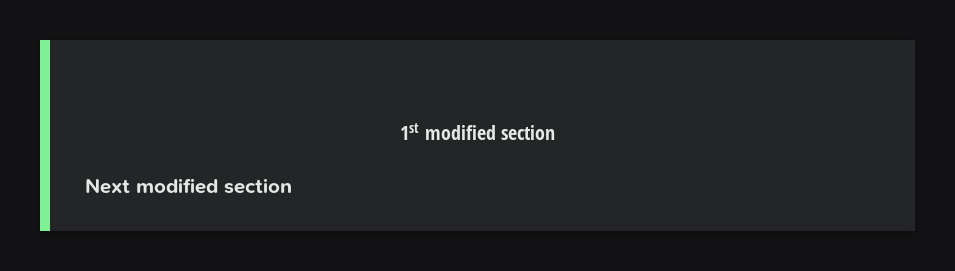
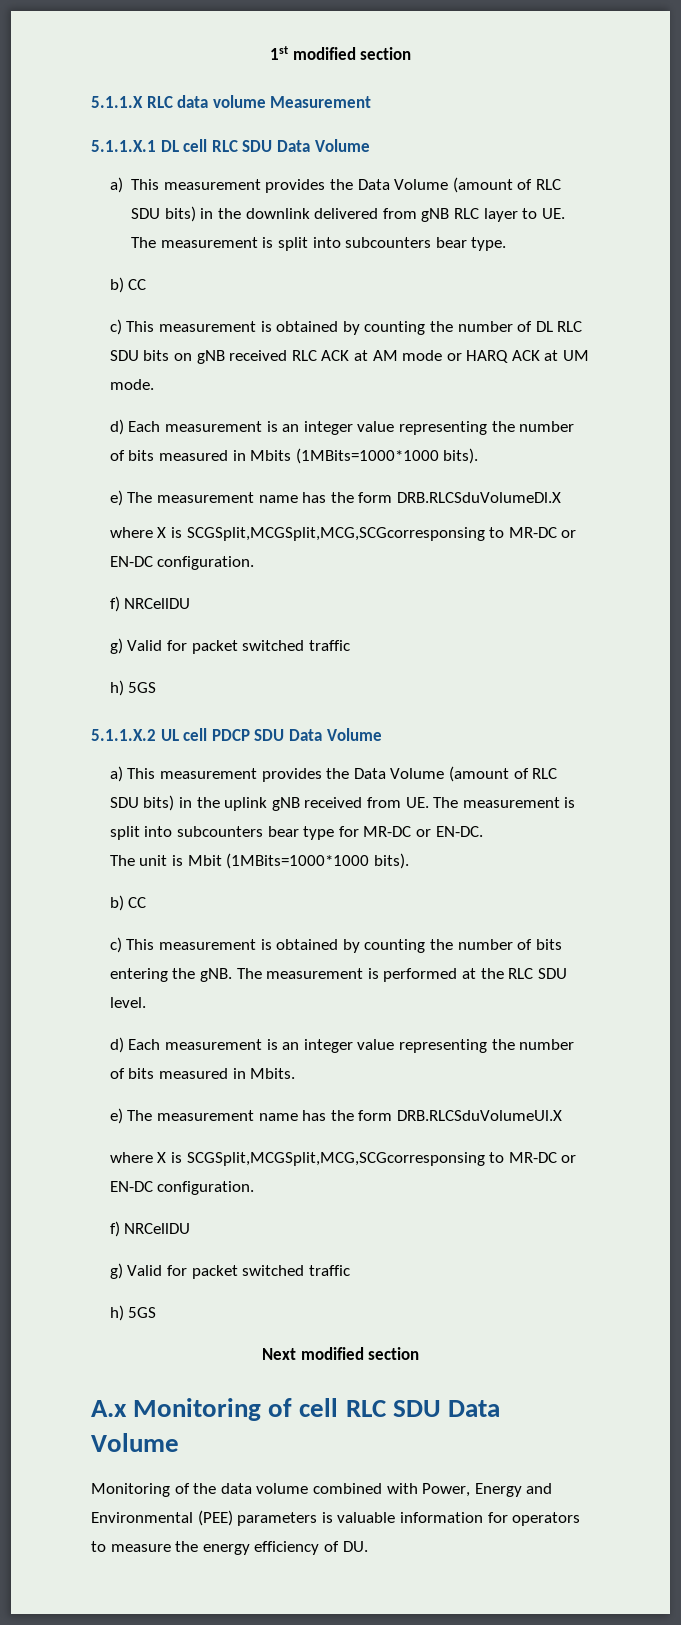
[85,178,292,194] Next modified section -> [91,95,372,108] [91,139,370,152] [109,177,562,193] [131,206,565,222] [131,237,507,251] [109,277,147,293] [109,319,583,335] [109,350,590,364] [109,379,154,390] [109,419,575,435] [109,448,479,464] [109,490,561,506] [109,527,577,541] [109,556,255,570] [109,596,191,612] [109,638,350,654] [109,680,157,696] [91,728,382,741] [109,766,558,782] [109,795,576,811] [109,826,483,840] [109,853,409,869] [109,895,147,911] [109,937,562,953] [109,968,567,982] [109,997,146,1008] [109,1037,575,1053] [109,1068,296,1079] [109,1108,562,1124] [109,1152,577,1166] [109,1181,255,1195] [109,1221,191,1237] [109,1263,350,1279] [109,1305,157,1321] [261,1347,420,1360] [91,1398,500,1421] [91,1433,179,1452] [91,1483,553,1497] [91,1510,581,1526] [91,1541,368,1555] 5.1.1.X RLC data volume Measurement // 5.1.1.X.1 DL cell RLC SDU Data Volume // a) This measurement provides the Data Volume (amount of RLC SDU bits) in the downlink delivered from gNB RLC layer to UE. The measurement is split into subcounters bear type. // b) CC // c) This measurement is obtained by counting the number of DL RLC SDU bits on gNB received RLC ACK at AM mode or HARQ ACK at UM mode. // d) Each measurement is an integer value representing the number of bits measured in Mbits (1MBits=1000*1000 bits). // e) The measurement name has the form DRB.RLCSduVolumeDl.X // where X is SCGSplit,MCGSplit,MCG,SCGcorresponsing to MR-DC or EN-DC configuration. // f) NRCellDU // g) Valid for packet switched traffic // h) 5GS // 5.1.1.X.2 UL cell PDCP SDU Data Volume // a) This measurement provides the Data Volume (amount of RLC SDU bits) in the uplink gNB received from UE. The measurement is split into subcounters bear type for MR-DC or EN-DC. // The unit is Mbit (1MBits=1000*1000 bits). // b) CC // c) This measurement is obtained by counting the number of bits entering the gNB. The measurement is performed at the RLC SDU level. // d) Each measurement is an integer value representing the number of bits measured in Mbits. // e) The measurement name has the form DRB.RLCSduVolumeUl.X // where X is SCGSplit,MCGSplit,MCG,SCGcorresponsing to MR-DC or EN-DC configuration. // f) NRCellDU // g) Valid for packet switched traffic // h) 5GS // Next modified section // A.x Monitoring of cell RLC SDU Data Volume // Monitoring of the data volume combined with Power, Energy and Environmental (PEE) parameters is valuable information for operators to measure the energy efficiency of DU.

